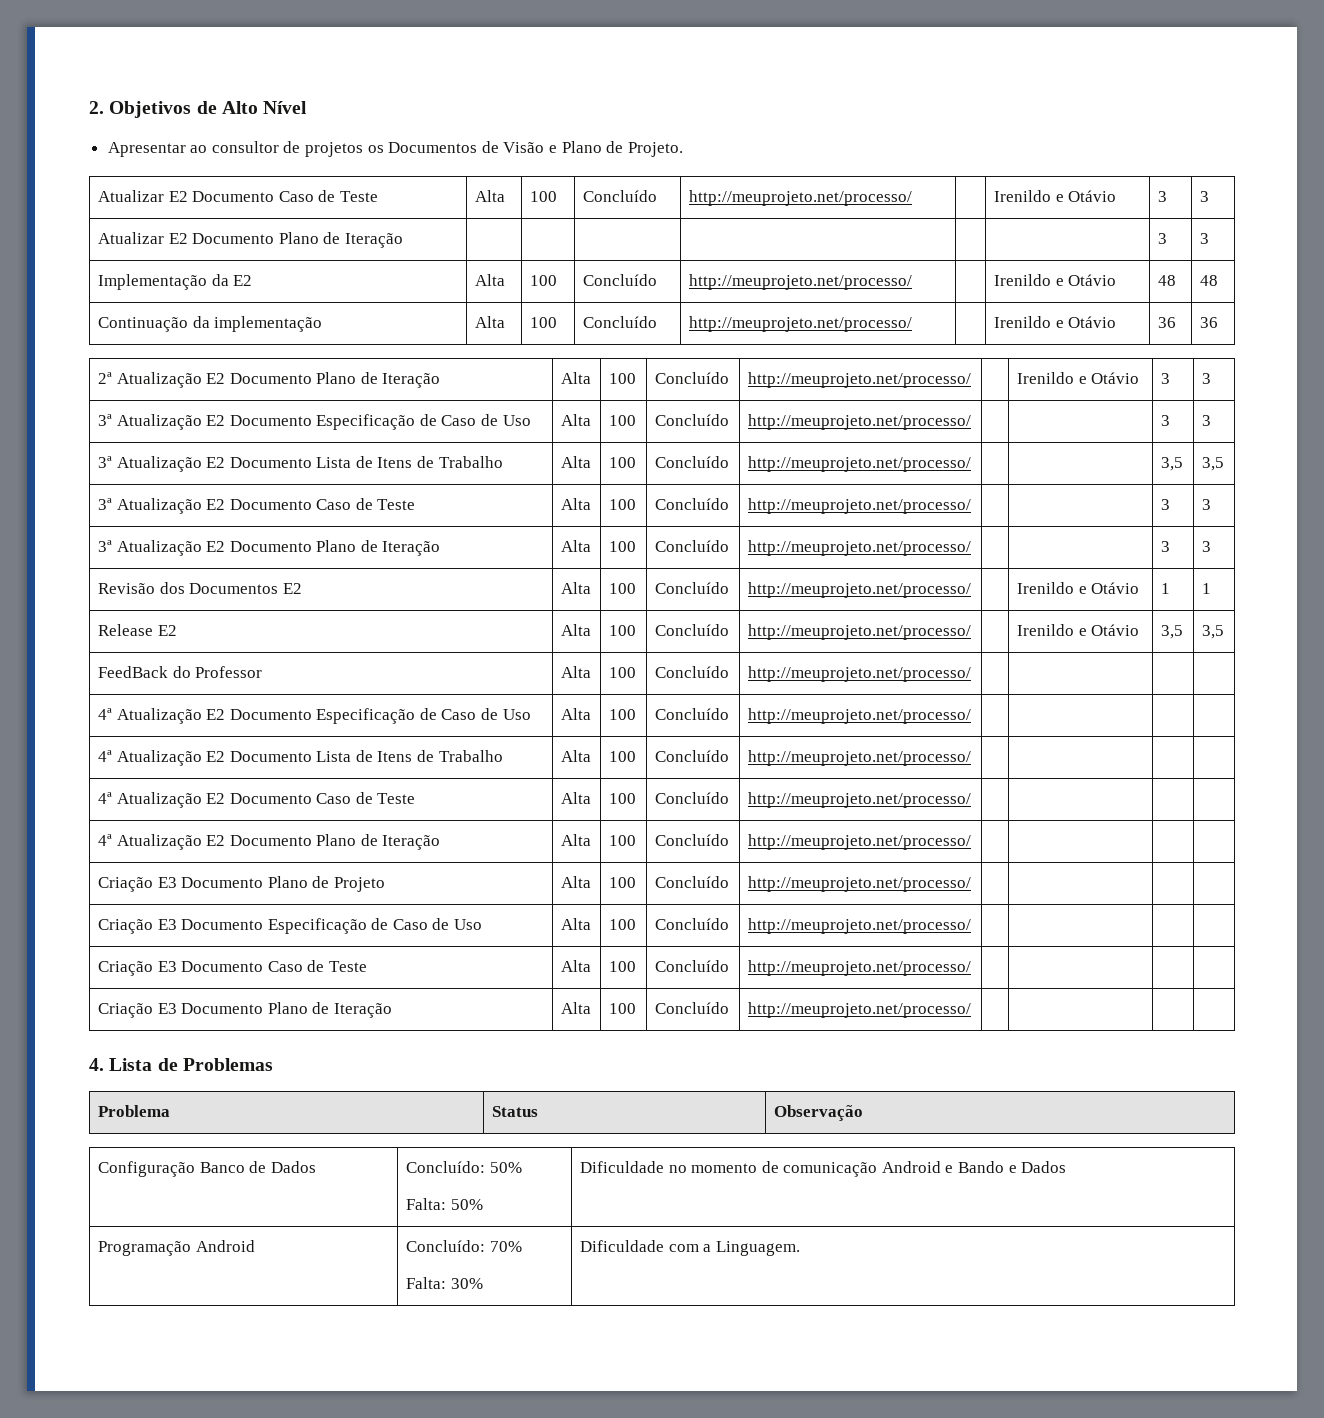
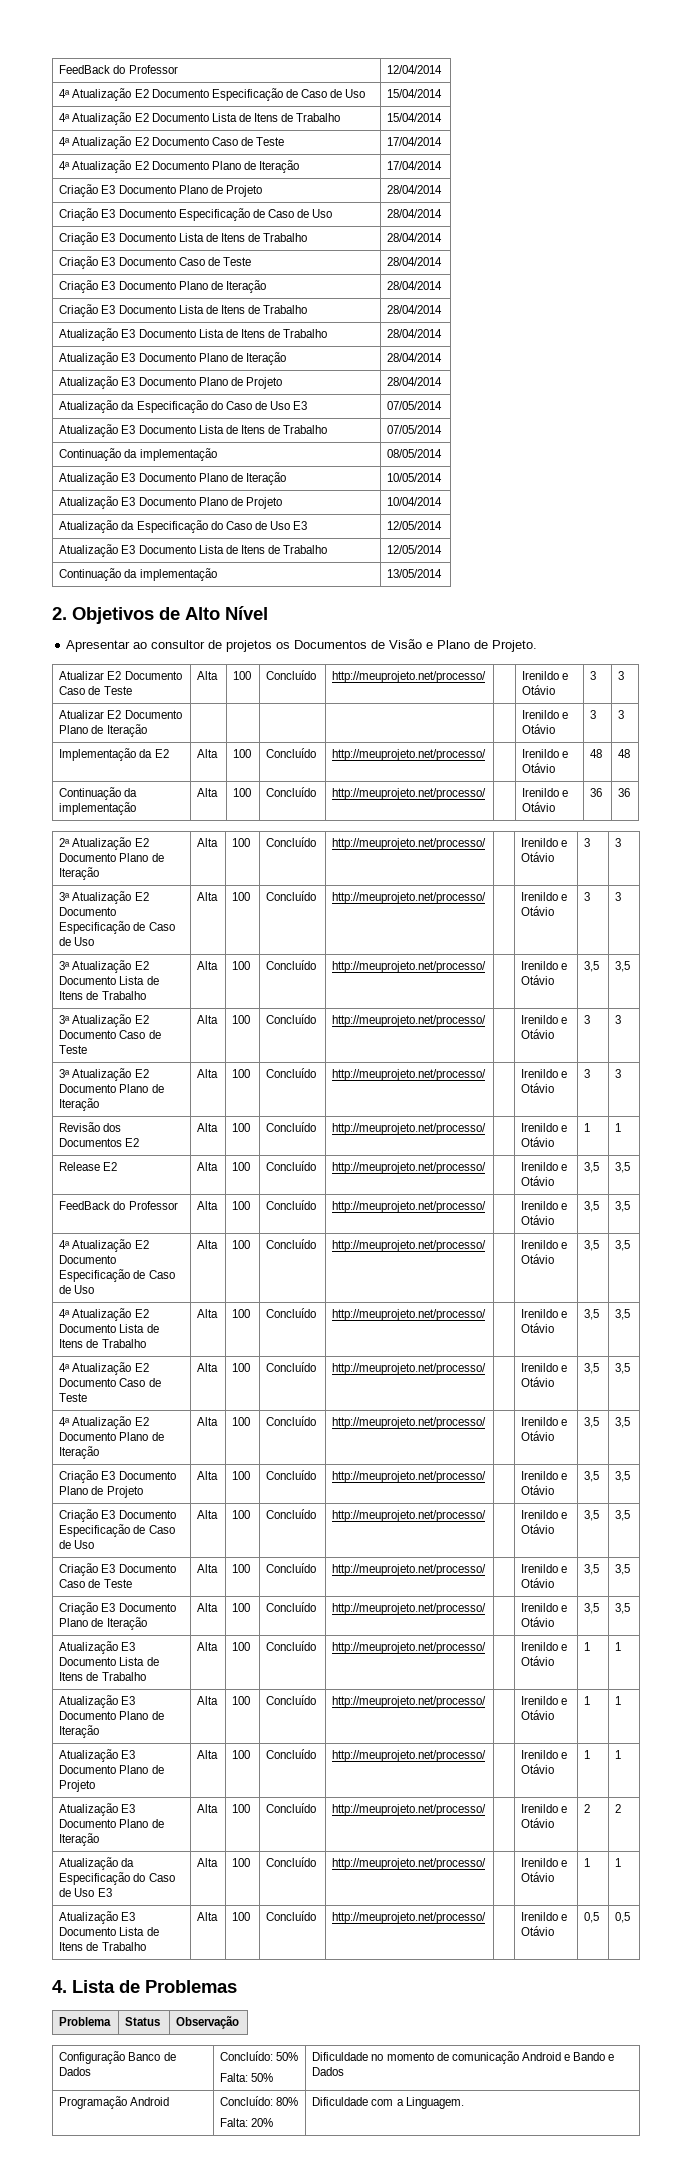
(89, 107) none -> [59,65,178,74] [387,65,443,74] [59,88,366,101] [387,89,443,98] [59,112,341,125] [387,113,443,122] [59,136,284,149] [387,137,443,146] [59,160,299,173] [387,161,443,170] [59,184,262,197] [387,185,443,194] [59,208,333,221] [387,209,443,218] [59,232,308,245] [387,233,443,242] [59,256,251,269] [387,257,443,266] [59,280,266,293] [387,281,443,290] [59,304,308,317] [387,305,443,314] [59,328,328,341] [387,329,443,338] [59,352,286,365] [387,353,443,362] [59,376,282,389] [387,377,443,386] [59,400,308,413] [387,401,443,410] [59,424,328,437] [387,425,443,434] [59,448,217,461] [387,449,443,458] [59,472,286,485] [387,473,443,482] [59,496,282,509] [387,497,443,506] [59,520,308,533] [387,521,443,530] [59,544,328,557] [387,545,443,554] [59,568,217,581] [387,569,443,578] FeedBack do Professor | 12/04/2014 // 4ª Atualização E2 Documento Especificação de Caso de Uso | 15/04/2014 // 4ª Atualização E2 Documento Lista de Itens de Trabalho | 15/04/2014 // 4ª Atualização E2 Documento Caso de Teste | 17/04/2014 // 4ª Atualização E2 Documento Plano de Iteração | 17/04/2014 // Criação E3 Documento Plano de Projeto | 28/04/2014 // Criação E3 Documento Especificação de Caso de Uso | 28/04/2014 // Criação E3 Documento Lista de Itens de Trabalho | 28/04/2014 // Criação E3 Documento Caso de Teste | 28/04/2014 // Criação E3 Documento Plano de Iteração | 28/04/2014 // Criação E3 Documento Lista de Itens de Trabalho | 28/04/2014 // Atualização E3 Documento Lista de Itens de Trabalho | 28/04/2014 // Atualização E3 Documento Plano de Iteração | 28/04/2014 // Atualização E3 Documento Plano de Projeto | 28/04/2014 // Atualização da Especificação do Caso de Uso E3 | 07/05/2014 // Atualização E3 Documento Lista de Itens de Trabalho | 07/05/2014 // Continuação da implementação | 08/05/2014 // Atualização E3 Documento Plano de Iteração | 10/05/2014 // Atualização E3 Documento Plano de Projeto | 10/04/2014 // Atualização da Especificação do Caso de Uso E3 | 12/05/2014 // Atualização E3 Documento Lista de Itens de Trabalho | 12/05/2014 // Continuação da implementação | 13/05/2014 //
(403, 240) none -> [522,710,569,719] [522,724,556,734] Irenildo e Otávio
(971, 422) none -> [521,892,568,901] [521,906,555,916] Irenildo e Otávio
(971, 464) none -> [521,961,568,970] [521,975,555,985] Irenildo e Otávio
(971, 506) none -> [521,1015,568,1024] [521,1029,555,1039] Irenildo e Otávio
(971, 548) none -> [521,1069,568,1078] [521,1083,555,1093] Irenildo e Otávio
(971, 674) | | -> [521,1201,568,1210] [521,1215,555,1225] [584,1201,600,1212] [615,1201,631,1212] Irenildo e Otávio | 3,5 | 3,5
(971, 716) | | -> [521,1240,568,1249] [521,1254,555,1264] [584,1240,600,1251] [615,1240,631,1251] Irenildo e Otávio | 3,5 | 3,5
(971, 758) | | -> [521,1309,568,1318] [521,1323,555,1333] [584,1309,600,1320] [615,1309,631,1320] Irenildo e Otávio | 3,5 | 3,5
(971, 800) | | -> [521,1363,568,1372] [521,1377,555,1387] [584,1363,600,1374] [615,1363,631,1374] Irenildo e Otávio | 3,5 | 3,5
(971, 842) | | -> [521,1417,568,1426] [521,1431,555,1441] [584,1417,600,1428] [615,1417,631,1428] Irenildo e Otávio | 3,5 | 3,5
(971, 884) | | -> [521,1471,568,1480] [521,1485,555,1495] [584,1471,600,1482] [615,1471,631,1482] Irenildo e Otávio | 3,5 | 3,5
(971, 926) | | -> [521,1510,568,1519] [521,1524,555,1534] [584,1510,600,1521] [615,1510,631,1521] Irenildo e Otávio | 3,5 | 3,5
(971, 968) | | -> [521,1564,568,1573] [521,1578,555,1588] [584,1564,600,1575] [615,1564,631,1575] Irenildo e Otávio | 3,5 | 3,5
(971, 1010) | | -> [521,1603,568,1612] [521,1617,555,1627] [584,1603,600,1614] [615,1603,631,1614] [59,1641,136,1654] [59,1657,159,1666] [59,1672,146,1681] [197,1642,219,1651] [232,1642,251,1651] [266,1641,317,1651] [332,1642,487,1654] [521,1642,568,1651] [521,1656,555,1666] [584,1642,591,1651] [615,1642,622,1651] [59,1695,136,1708] [59,1711,164,1720] [59,1725,100,1738] [197,1696,219,1705] [232,1696,251,1705] [266,1695,317,1705] [332,1696,487,1708] [521,1696,568,1705] [521,1710,555,1720] [584,1696,591,1705] [615,1696,622,1705] [59,1749,136,1762] [59,1765,164,1774] [59,1780,96,1792] [197,1750,219,1759] [232,1750,251,1759] [266,1749,317,1759] [332,1750,487,1762] [521,1750,568,1759] [521,1764,555,1774] [584,1750,591,1759] [615,1750,622,1759] [59,1803,136,1816] [59,1819,164,1828] [59,1833,100,1846] [197,1804,219,1813] [232,1804,251,1813] [266,1803,317,1813] [332,1804,487,1816] [521,1804,568,1813] [521,1818,555,1828] [584,1804,591,1813] [615,1804,622,1813] [59,1857,135,1870] [59,1872,175,1885] [59,1888,112,1897] [197,1858,219,1867] [232,1858,251,1867] [266,1857,317,1867] [332,1858,487,1870] [521,1858,568,1867] [521,1872,555,1882] [584,1858,591,1867] [615,1858,622,1867] [59,1911,136,1924] [59,1927,159,1936] [59,1942,146,1951] [197,1912,219,1921] [232,1912,251,1921] [266,1911,317,1921] [332,1912,487,1924] [521,1912,568,1921] [521,1926,555,1936] [584,1912,600,1923] [615,1912,631,1923] Irenildo e Otávio | 3,5 | 3,5 // Atualização E3 Documento Lista de Itens de Trabalho | Alta | 100 | Concluído | http://meuprojeto.net/processo/ | | Irenildo e Otávio | 1 | 1 // Atualização E3 Documento Plano de Iteração | Alta | 100 | Concluído | http://meuprojeto.net/processo/ | | Irenildo e Otávio | 1 | 1 // Atualização E3 Documento Plano de Projeto | Alta | 100 | Concluído | http://meuprojeto.net/processo/ | | Irenildo e Otávio | 1 | 1 // Atualização E3 Documento Plano de Iteração | Alta | 100 | Concluído | http://meuprojeto.net/processo/ | | Irenildo e Otávio | 2 | 2 // Atualização da Especificação do Caso de Uso E3 | Alta | 100 | Concluído | http://meuprojeto.net/processo/ | | Irenildo e Otávio | 1 | 1 // Atualização E3 Documento Lista de Itens de Trabalho | Alta | 100 | Concluído | http://meuprojeto.net/processo/ | | Irenildo e Otávio | 0,5 | 0,5
[489,1241,522,1252] [405,1277,483,1289] 70% // Falta: 30% -> [276,2097,299,2106] [220,2118,274,2127] 80% // Falta: 20%

